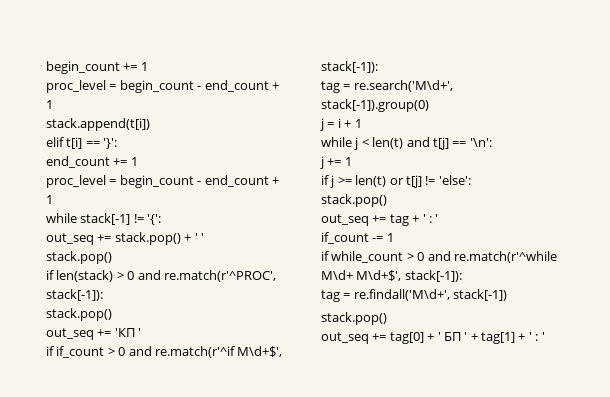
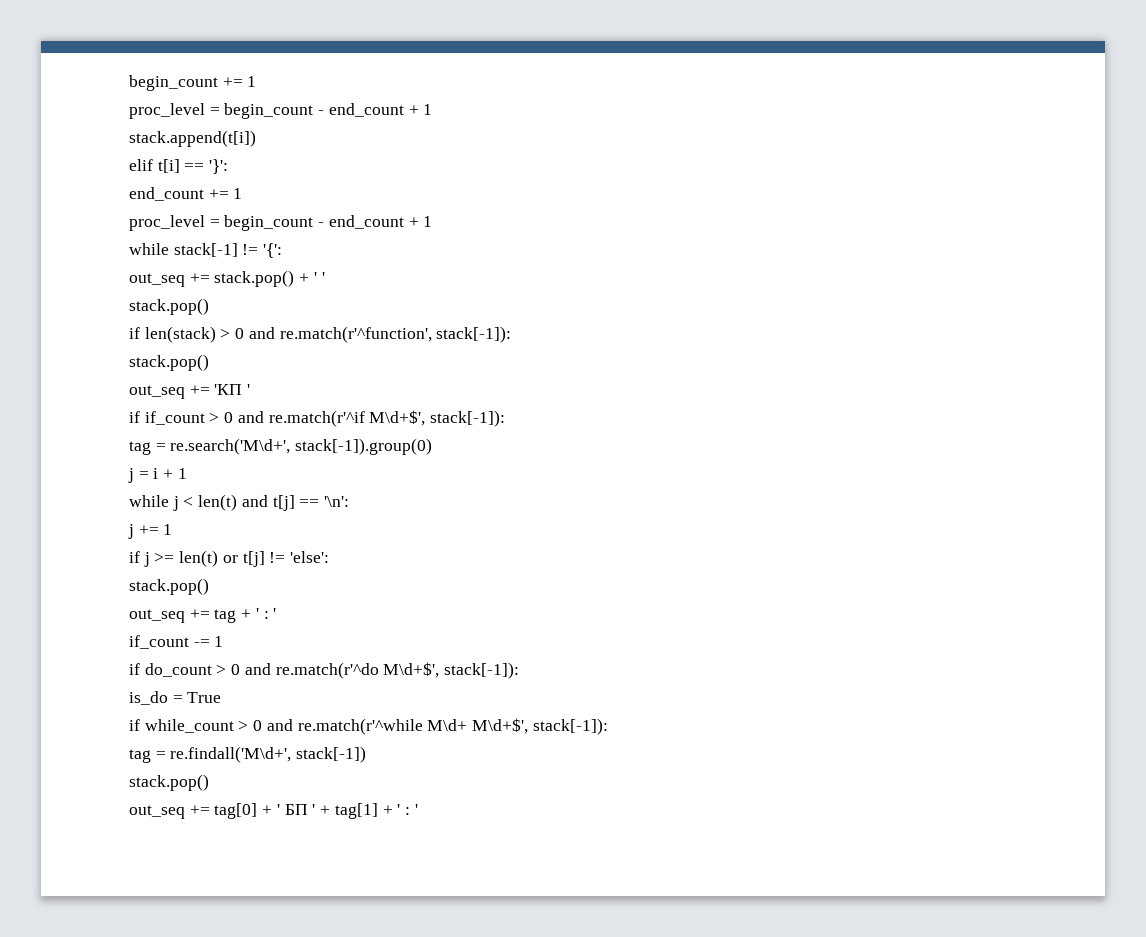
[163,270,276,282] re.match(r'^PROC', -> [279,326,432,343] re.match(r'^function',
(394, 237) none -> [129,662,520,679] [129,691,222,705] // if do_count > 0 and re.match(r'^do M\d+$', stack[-1]): // is_do = True

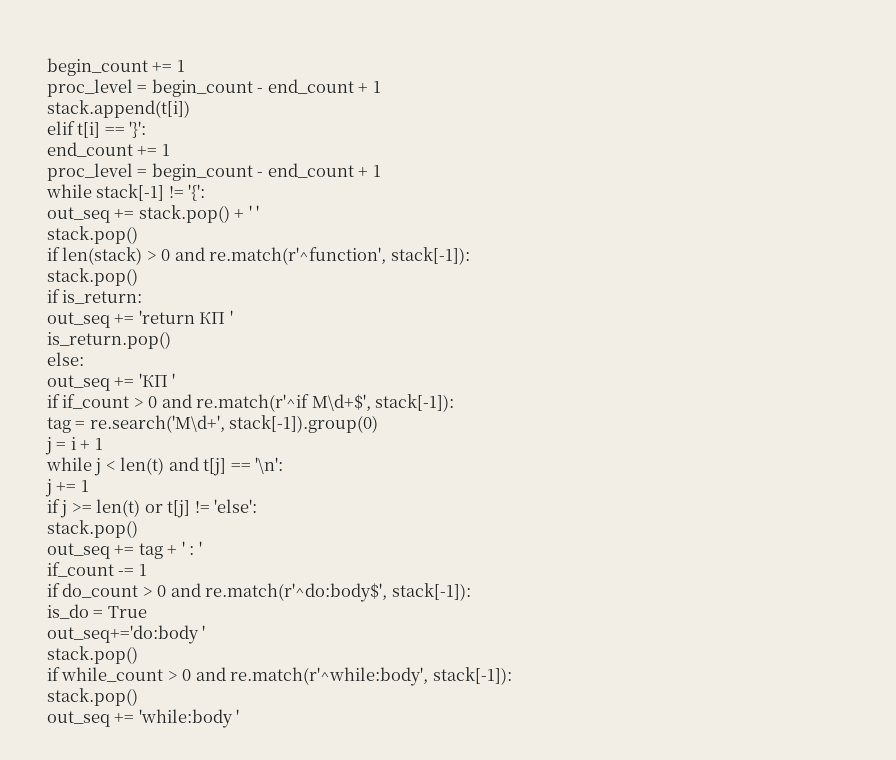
(209, 362) none -> [47,289,143,304] [47,310,233,328] [47,331,171,349] [47,352,84,366] // if is_return: // out_seq += 'return КП ' // is_return.pop() // else:
[275,662,440,679] re.match(r'^do M\d+$', -> [205,583,388,602] re.match(r'^do:body$',
(222, 697) none -> [47,625,206,644] [47,646,138,664] // out_seq+='do:body ' // stack.pop()
[297,718,608,735] [129,746,367,763] [129,774,209,791] [129,803,410,819] re.match(r'^while M\d+ M\d+$', stack[-1]): // tag = re.findall('M\d+', stack[-1]) // stack.pop() // out_seq += tag[0] + ' БП ' + tag[1] + ' : -> [230,667,512,686] [47,688,138,706] [47,709,233,728] re.match(r'^while:body', stack[-1]): // stack.pop() // out_seq += 'while:body

